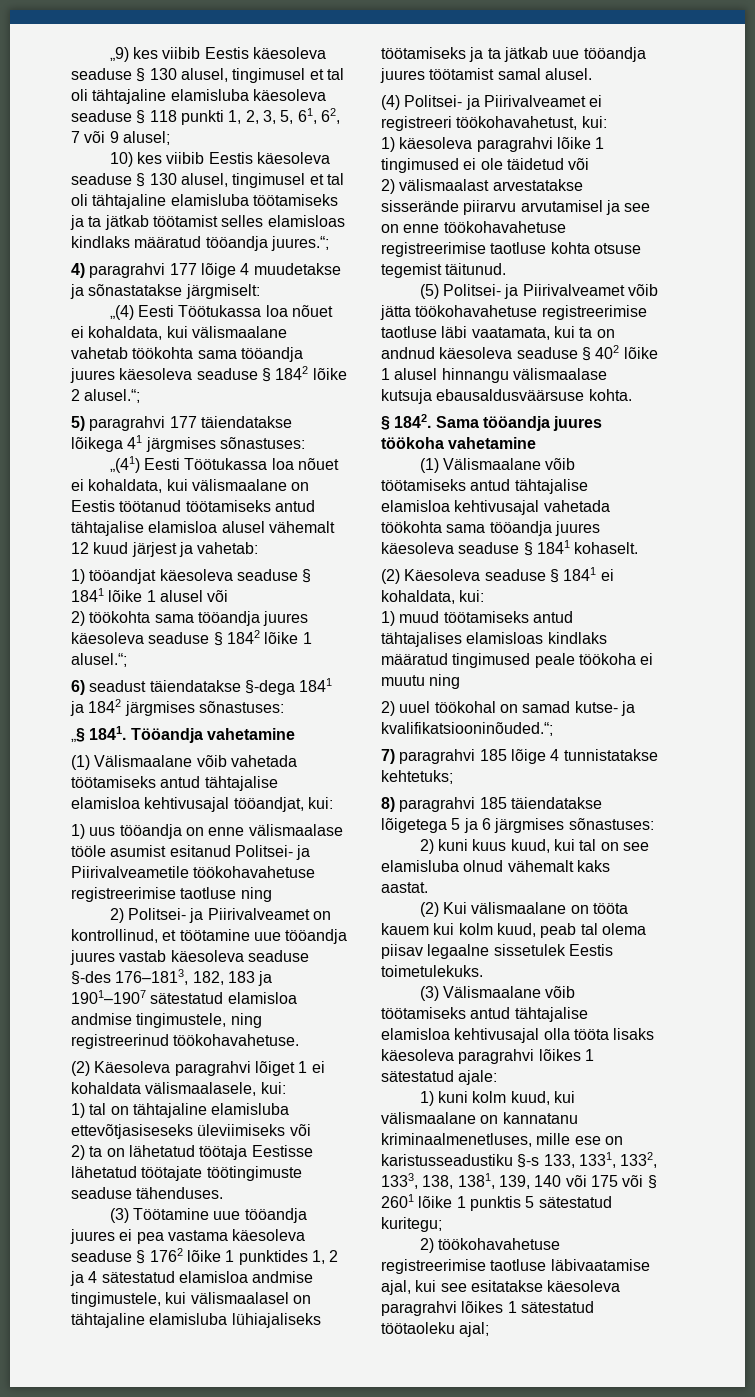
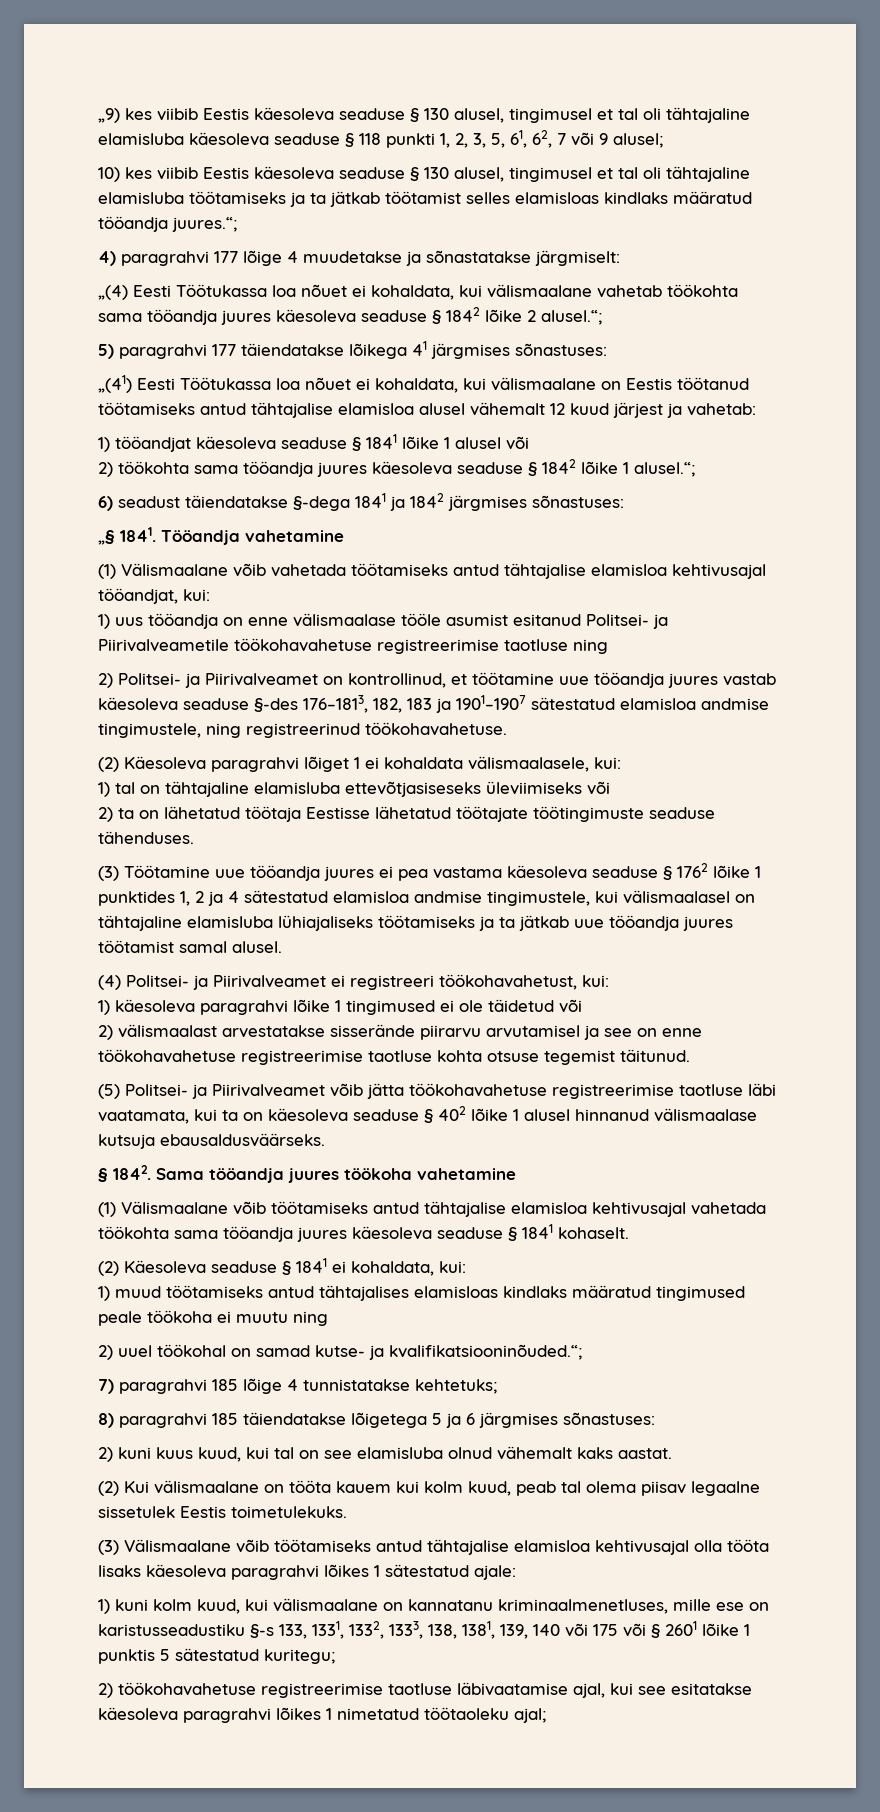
[381,347,435,359] andnud -> (263, 1116) none
[441,368,509,383] hinnangu -> [575,1109,649,1121] hinnanud
[436,389,632,401] ebausaldusväärsuse kohta. -> [160,1133,325,1147] ebausaldusväärseks.
[520,1301,594,1313] sätestatud -> [337,1708,419,1720] nimetatud

